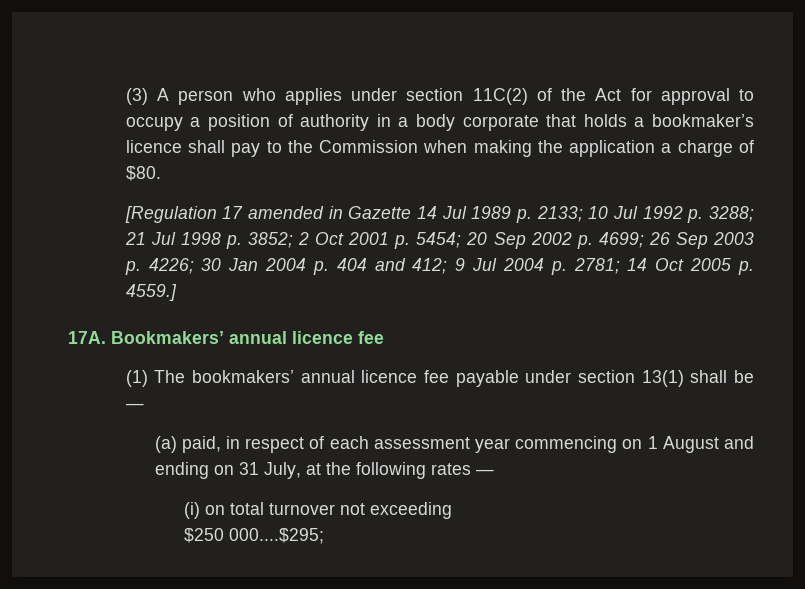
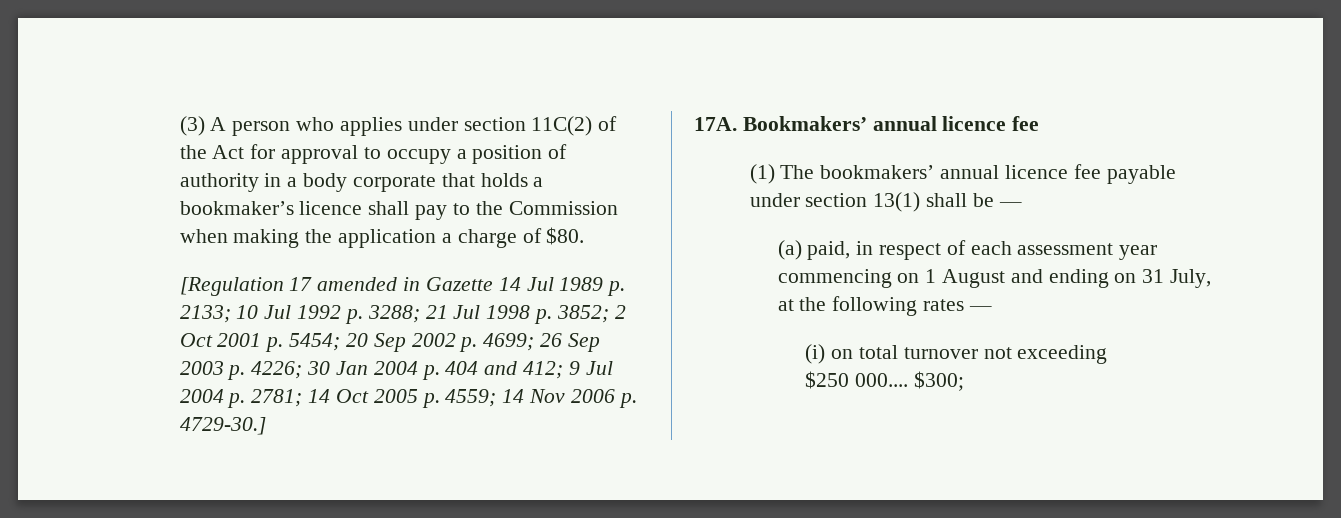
[125,284,177,301] 4559.] -> [445,389,637,408] [179,417,266,435] 4559; 14 Nov 2006 p. 4729-30.]
[228,528,324,544] 000....$295; -> [855,371,964,391] 000.... $300;

